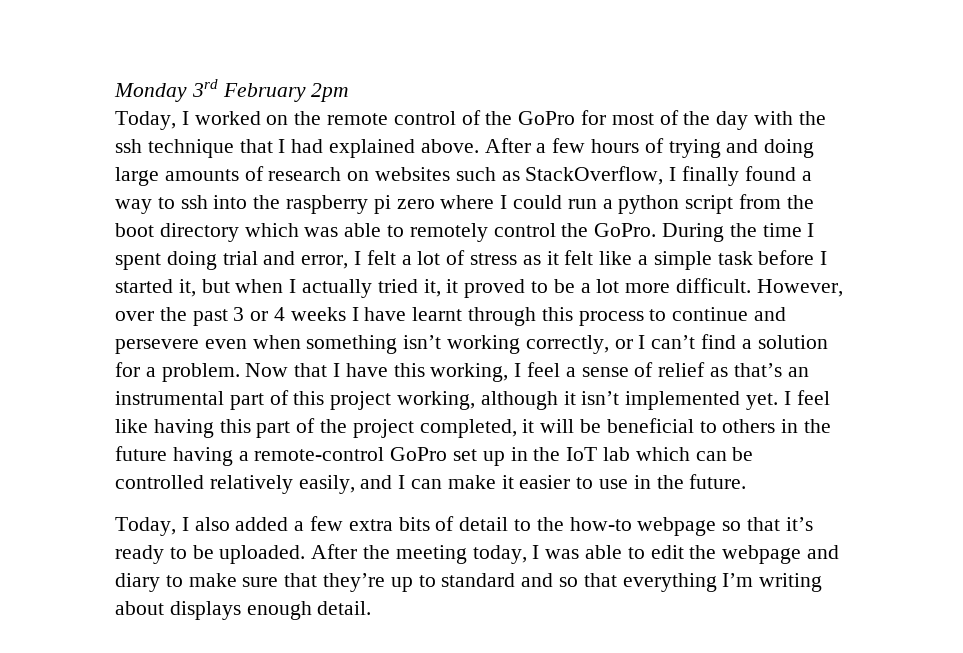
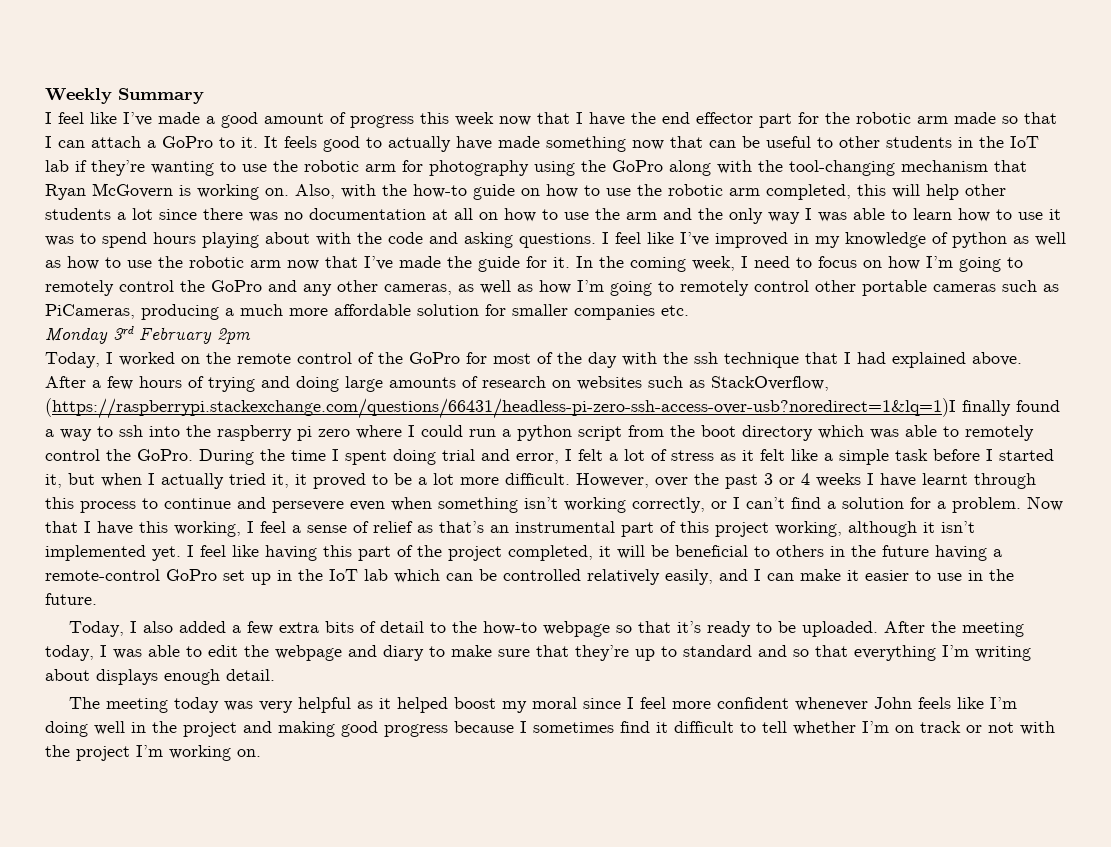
(114, 92) none -> [45,88,204,104] [45,112,1057,128] [45,136,1039,152] [45,160,1027,176] [45,183,1006,200] [45,208,1061,224] [45,232,1066,248] [45,256,1023,272] [45,280,1059,296] [45,304,689,320] Weekly Summary // I feel like I’ve made a good amount of progress this week now that I have the end effector part for the robotic arm made so that I can attach a GoPro to it. It feels good to actually have made something now that can be useful to other students in the IoT lab if they’re wanting to use the robotic arm for photography using the GoPro along with the tool-changing mechanism that Ryan McGovern is working on. Also, with the how-to guide on how to use the robotic arm completed, this will help other students a lot since there was no documentation at all on how to use the arm and the only way I was able to learn how to use it was to spend hours playing about with the code and asking questions. I feel like I’ve improved in my knowledge of python as well as how to use the robotic arm now that I’ve made the guide for it. In the coming week, I need to focus on how I’m going to remotely control the GoPro and any other cameras, as well as how I’m going to remotely control other portable cameras such as PiCameras, producing a much more affordable solution for smaller companies etc. //
[669,167,677,181] I -> [45,398,956,419] (https://raspberrypi.stackexchange.com/questions/66431/headless-pi-zero-ssh-access-over-usb?noredirect=1&lq=1)I
(372, 608) none -> [69,697,1018,713] [45,721,1055,737] [45,745,261,761] // The meeting today was very helpful as it helped boost my moral since I feel more confident whenever John feels like I’m doing well in the project and making good progress because I sometimes find it difficult to tell whether I’m on track or not with the project I’m working on.

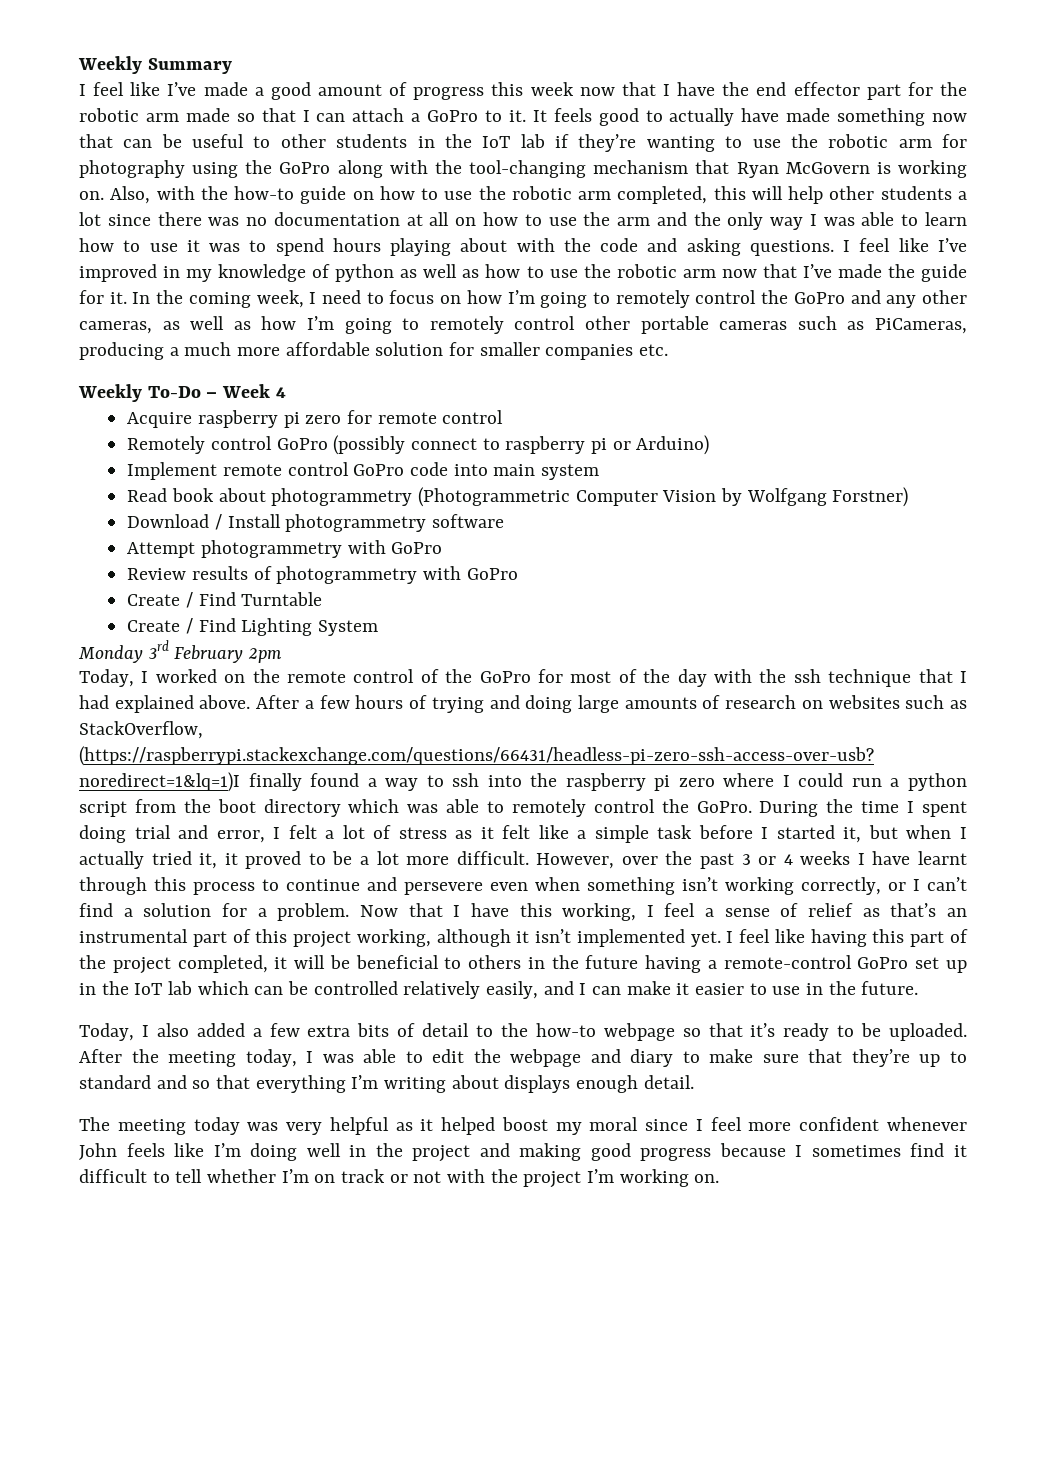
(689, 310) none -> [78,384,286,402] [127,410,504,428] [127,435,710,455] [127,462,599,480] [127,487,909,507] [127,514,504,532] [127,540,443,558] [127,566,518,584] [127,592,323,608] [127,618,378,636] // Weekly To-Do – Week 4 // Acquire raspberry pi zero for remote control // Remotely control GoPro (possibly connect to raspberry pi or Arduino) // Implement remote control GoPro code into main system // Read book about photogrammetry (Photogrammetric Computer Vision by Wolfgang Forstner) // Download / Install photogrammetry software // Attempt photogrammetry with GoPro // Review results of photogrammetry with GoPro // Create / Find Turntable // Create / Find Lighting System

